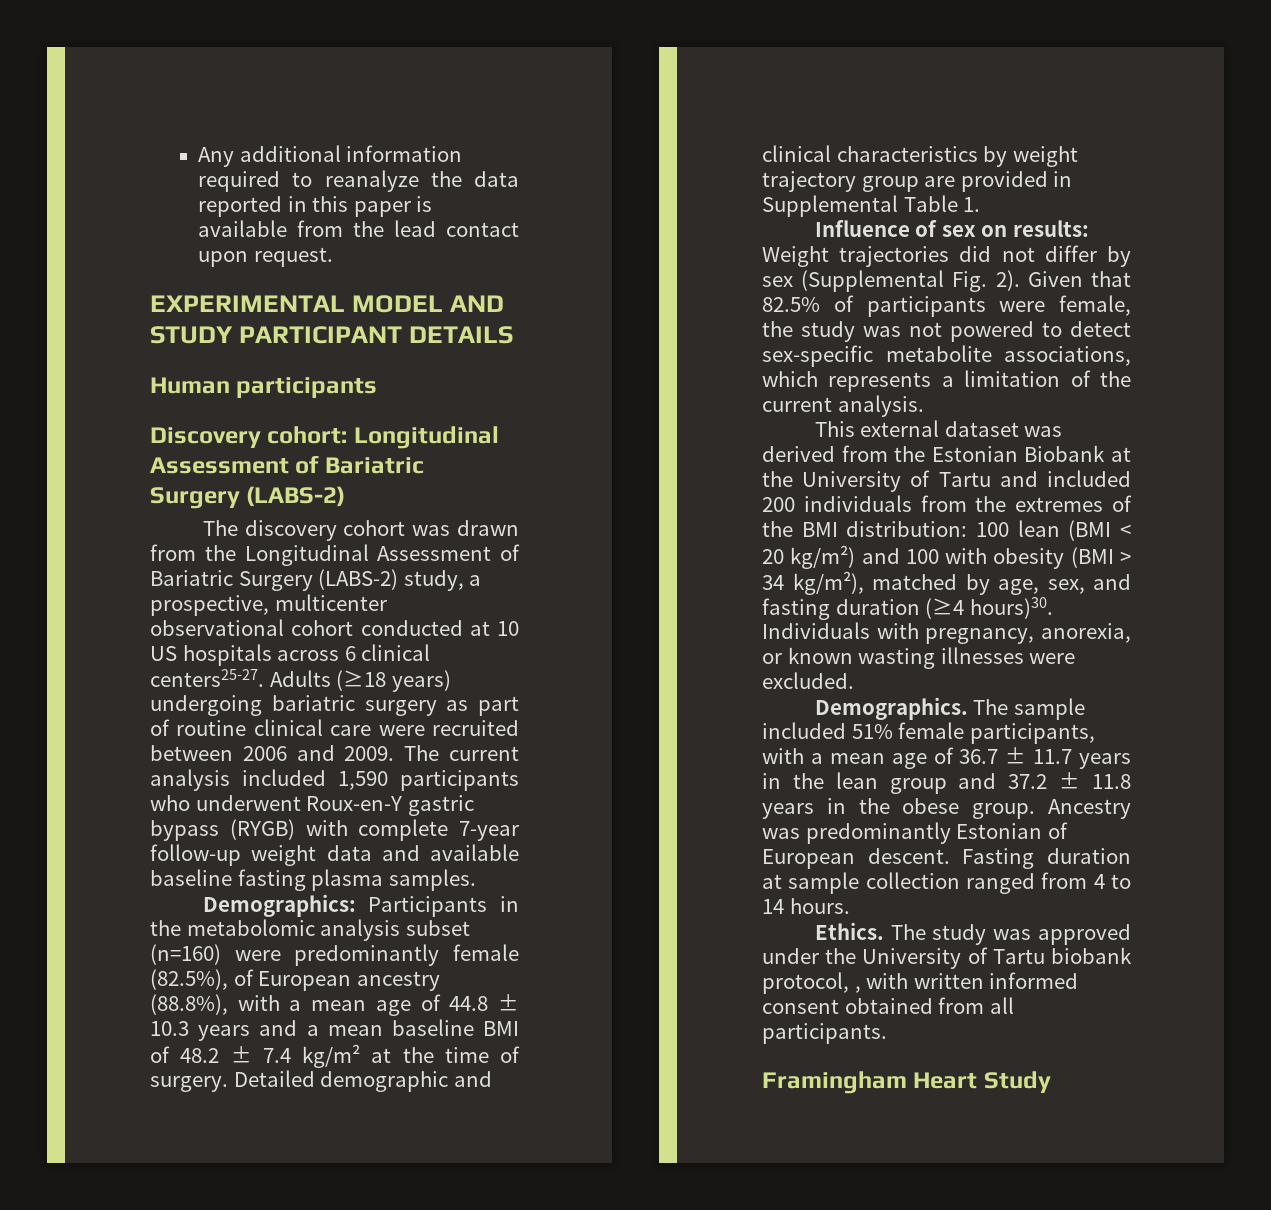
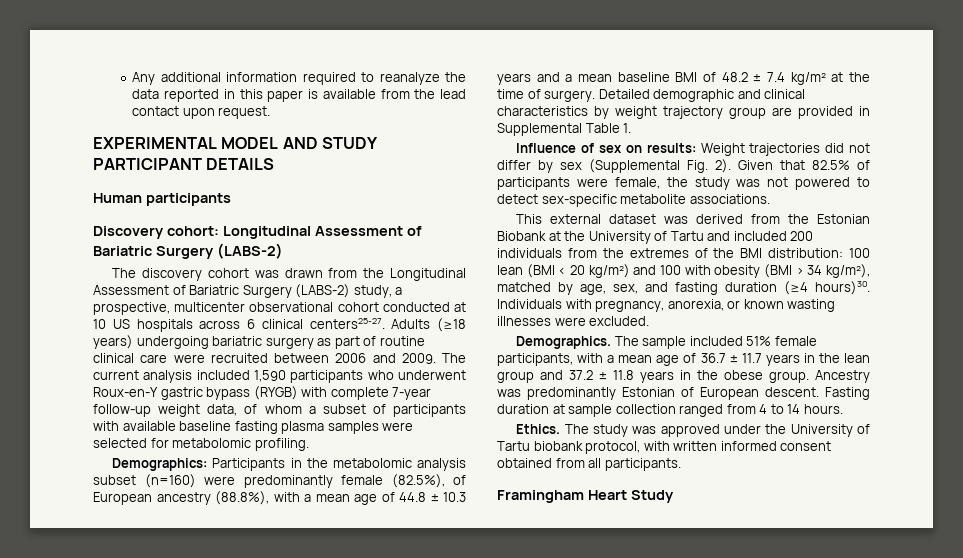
[326,844,519,861] [150,869,476,891] data and available baseline fasting plasma samples. -> [207,404,466,417] [93,421,414,434] [93,438,309,451] data, of whom a subset of participants with available baseline fasting plasma samples were selected for metabolomic profiling.
[1004,346,1131,366] [762,370,1131,392] [762,395,924,417] associations, which represents a limitation of the current analysis. -> [689,194,770,204] associations.
[854,986,861,993] , -> (641, 447) none

